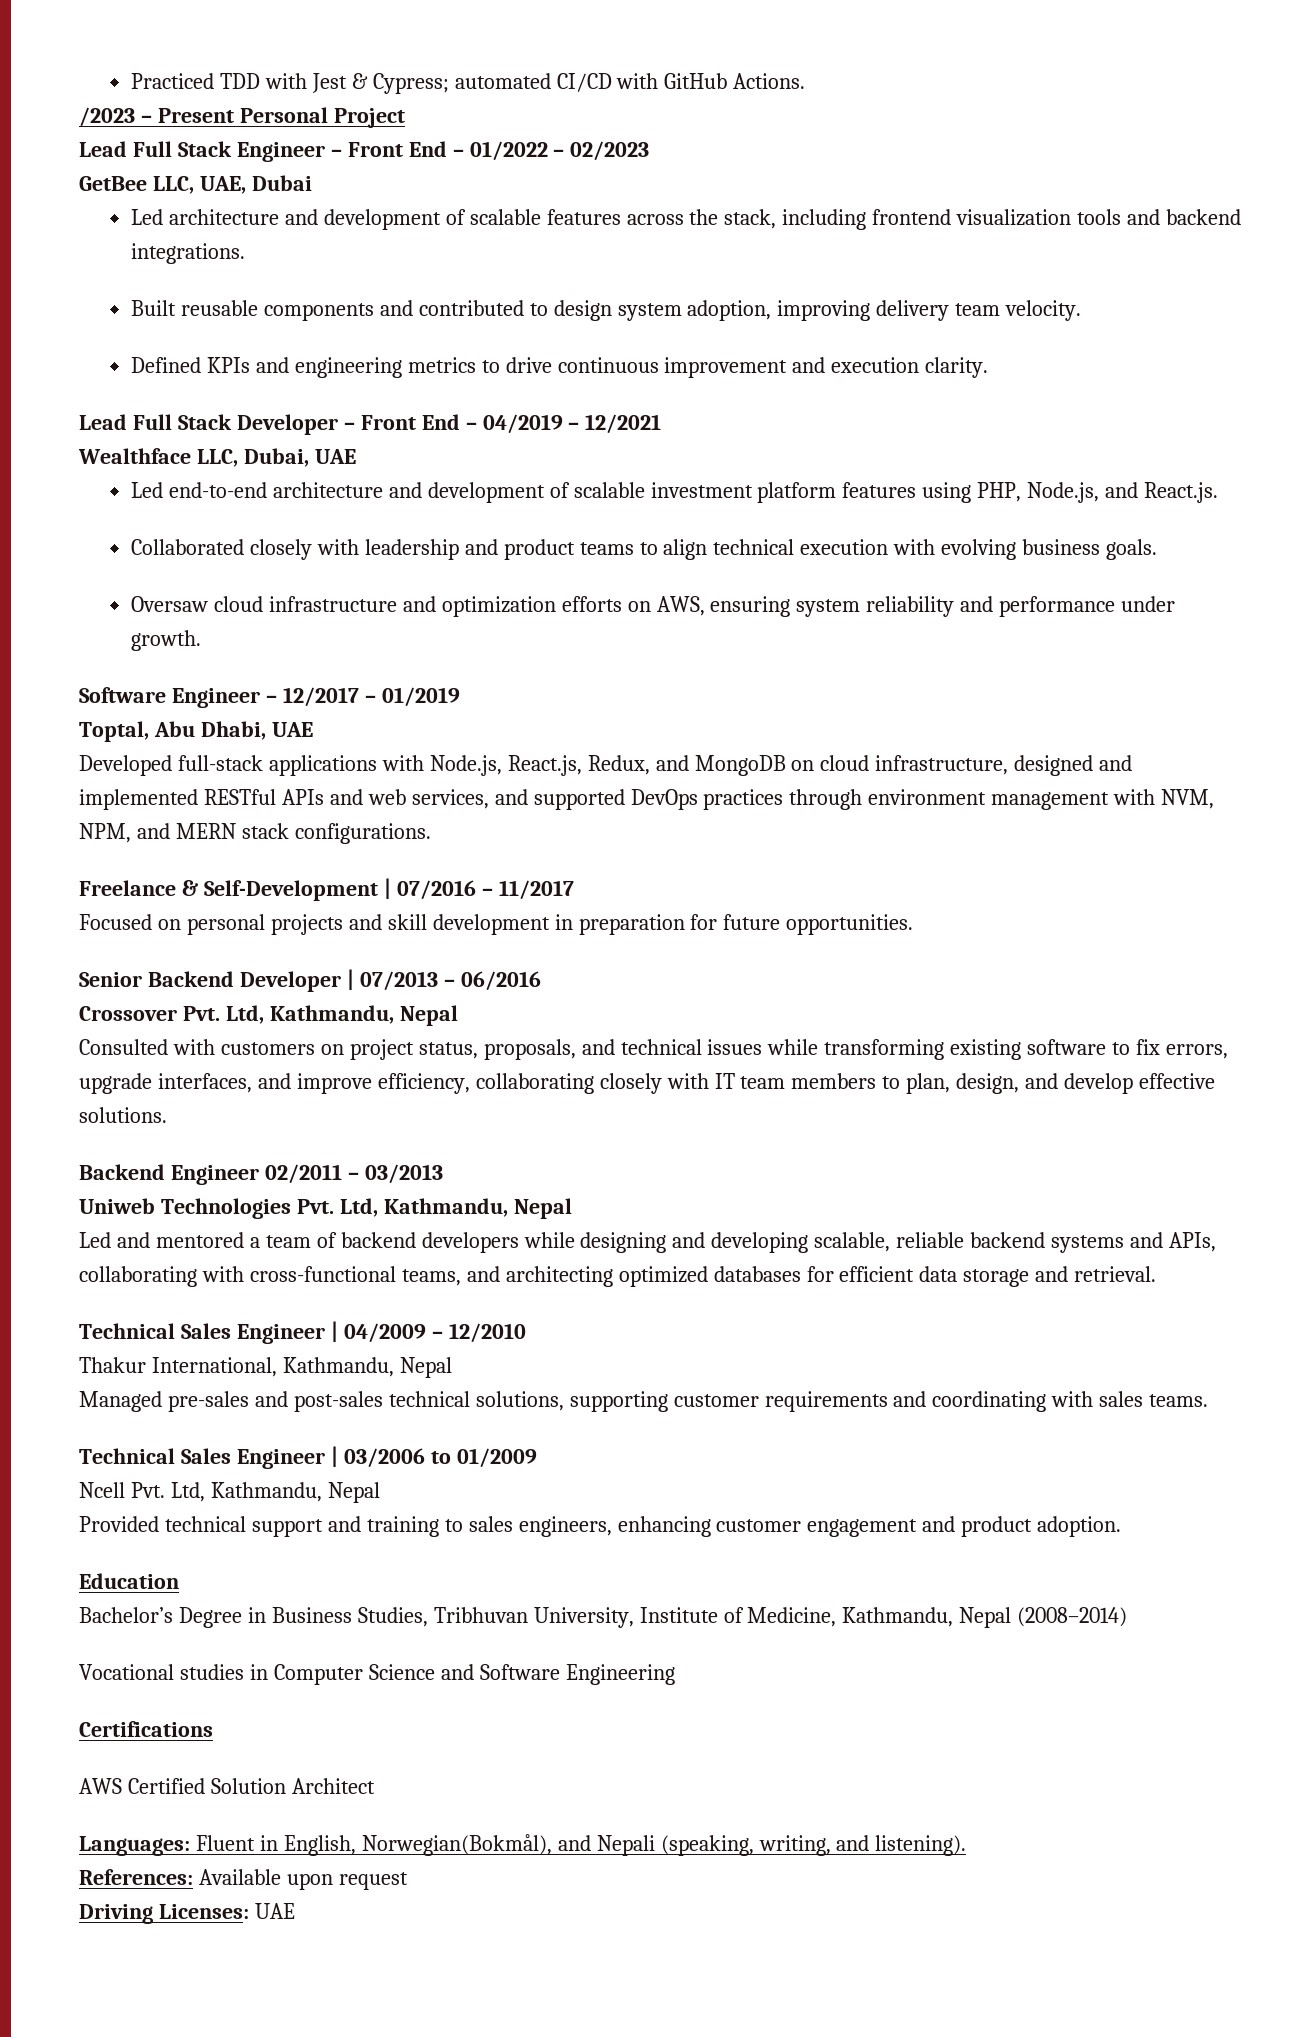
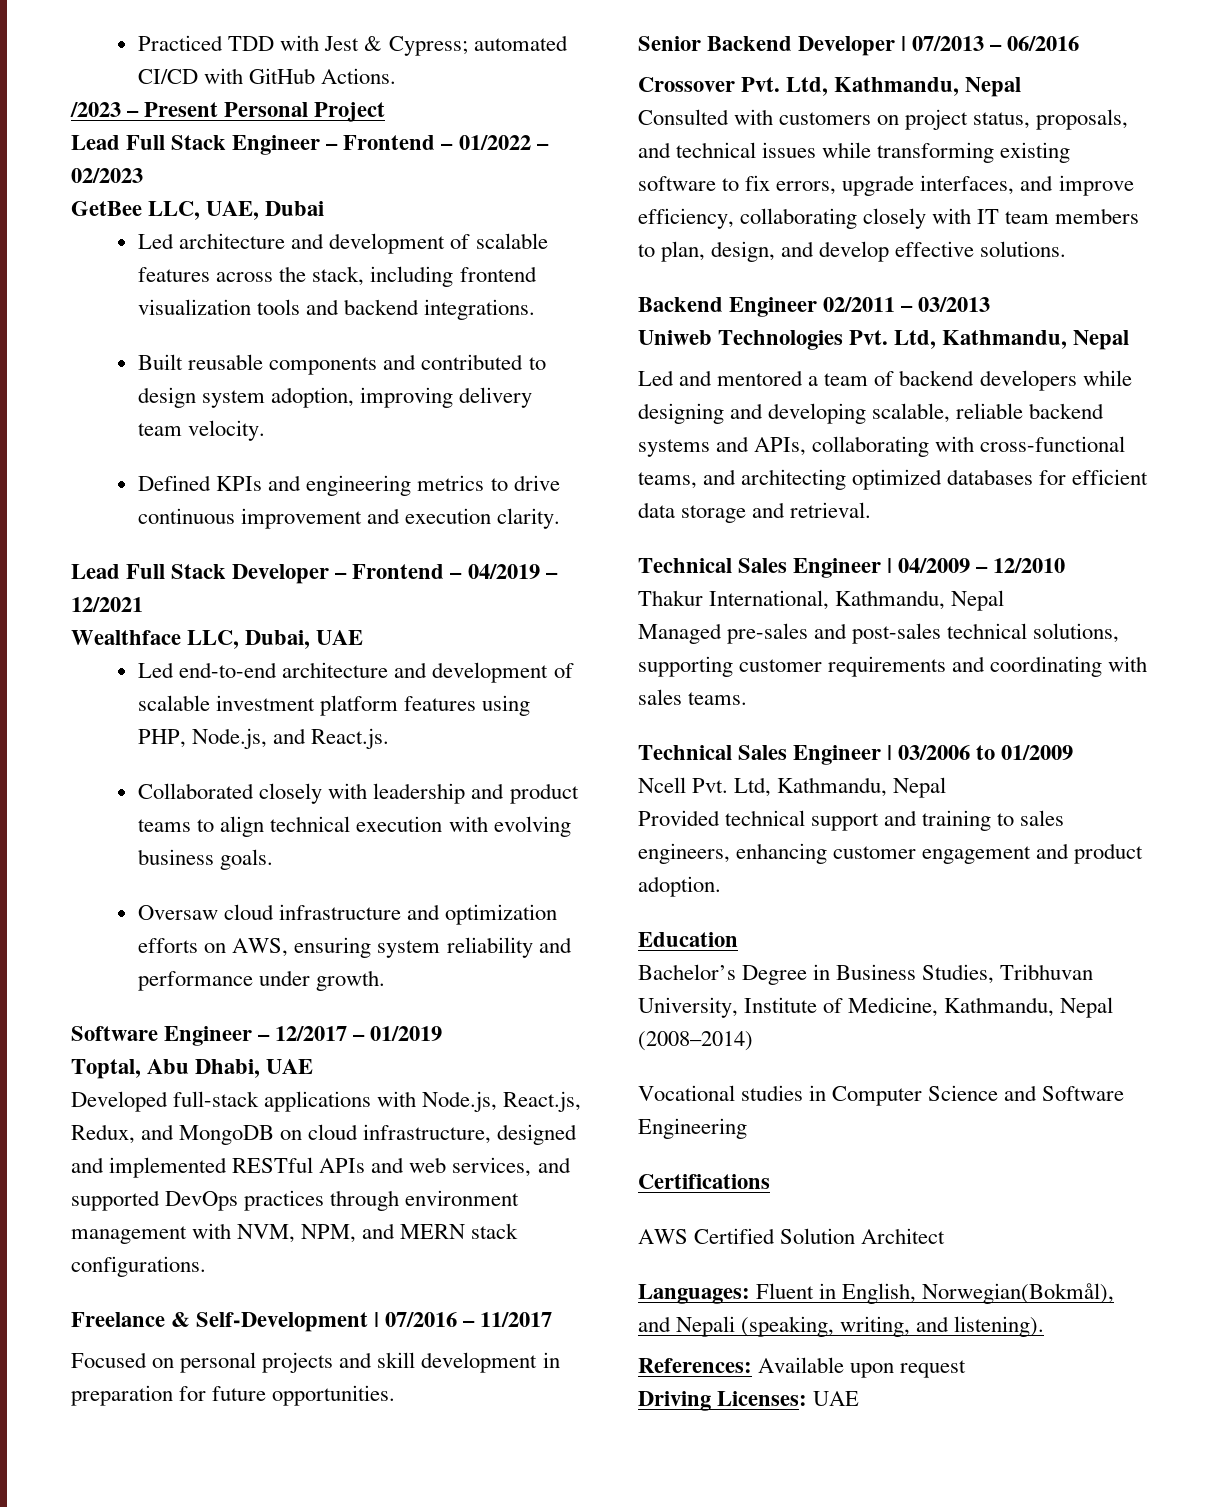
[347,141,447,157] Front End -> [343,135,436,150] Frontend
[360,414,460,430] Front End -> [352,564,445,579] Frontend

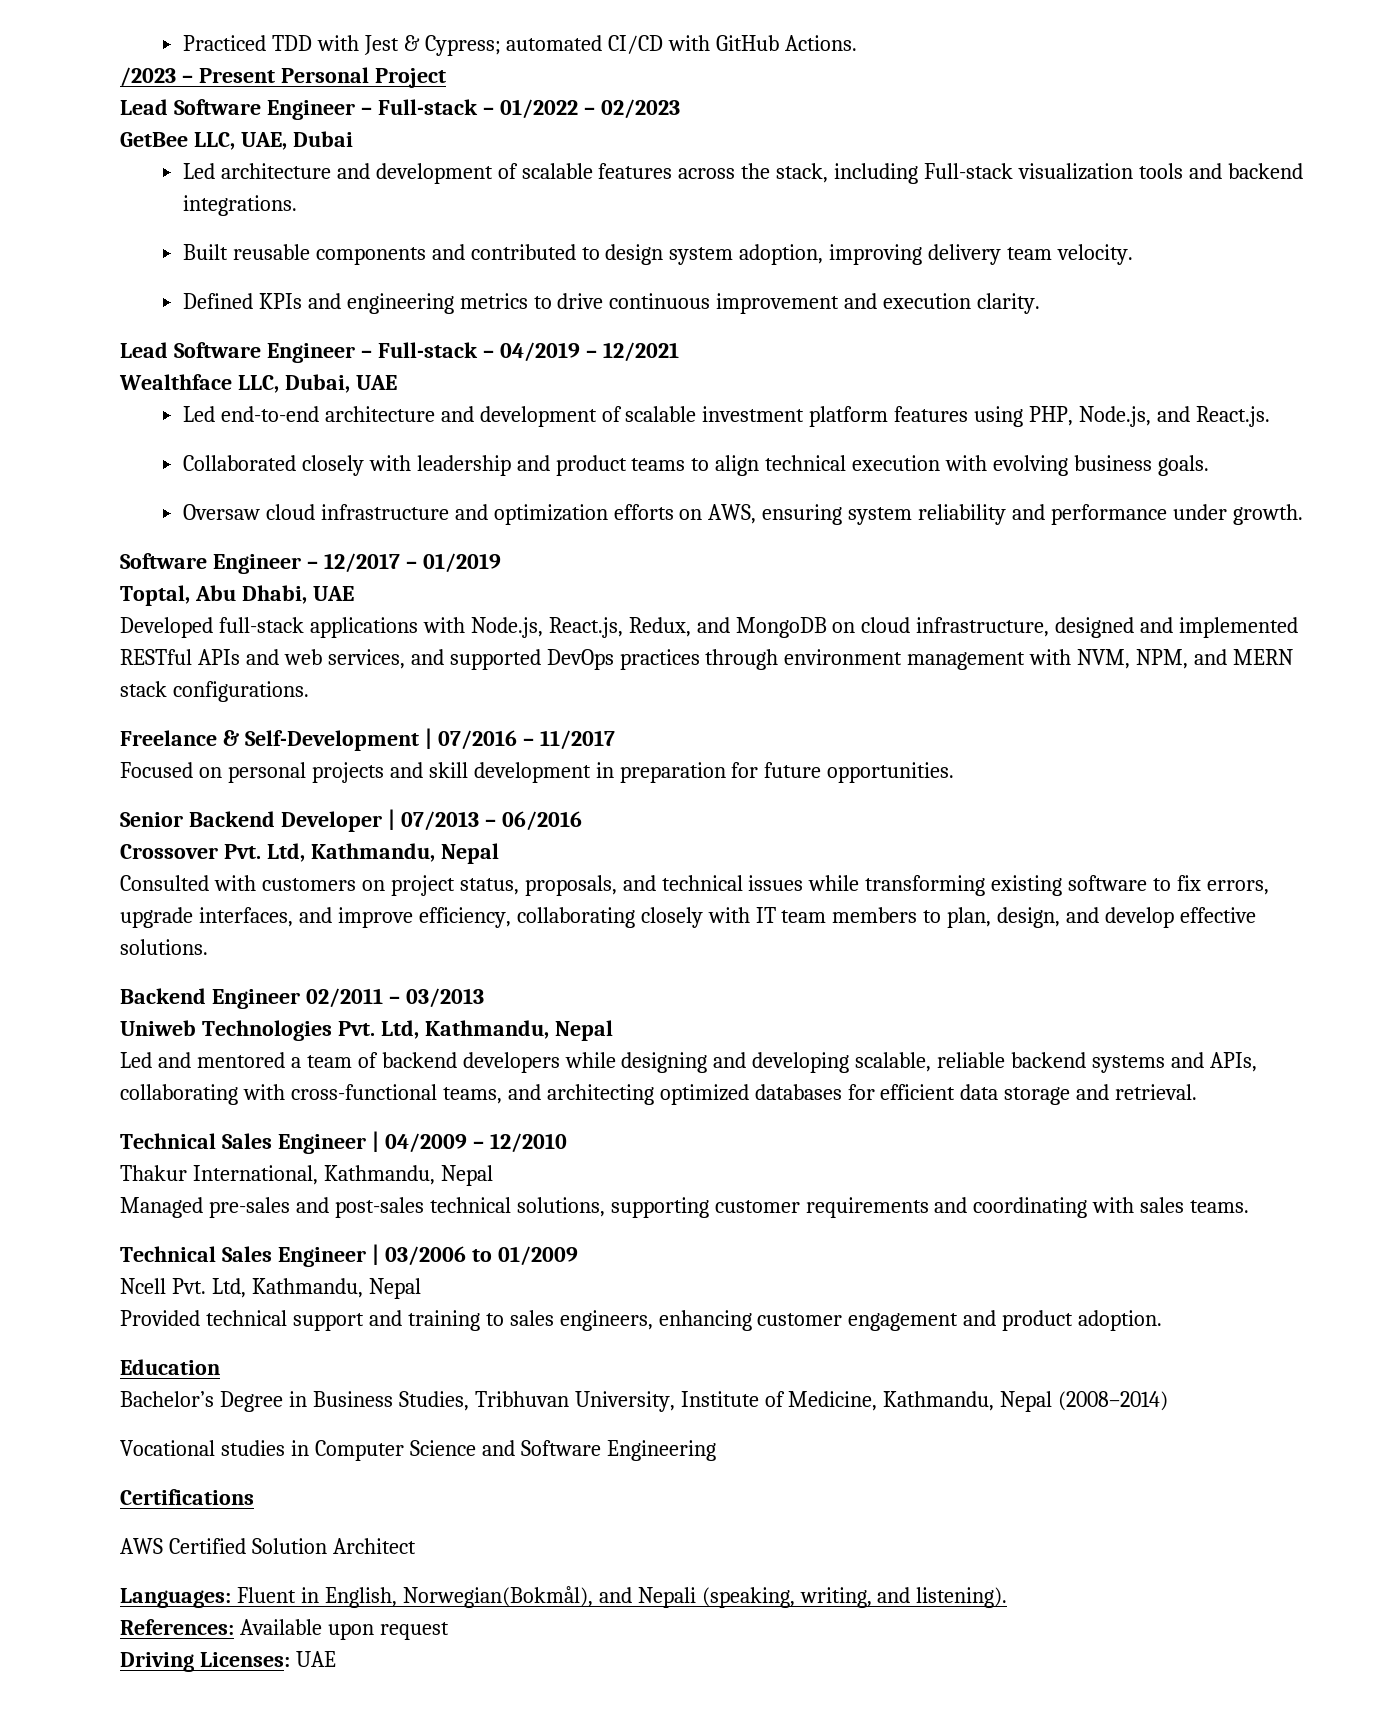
[126,135,436,155] Full Stack Engineer – Frontend -> [173,99,478,120] Software Engineer – Full-stack
[459,266,537,282] frontend -> [924,163,1014,179] Full-stack
[126,564,445,584] Full Stack Developer – Frontend -> [173,342,478,363] Software Engineer – Full-stack

